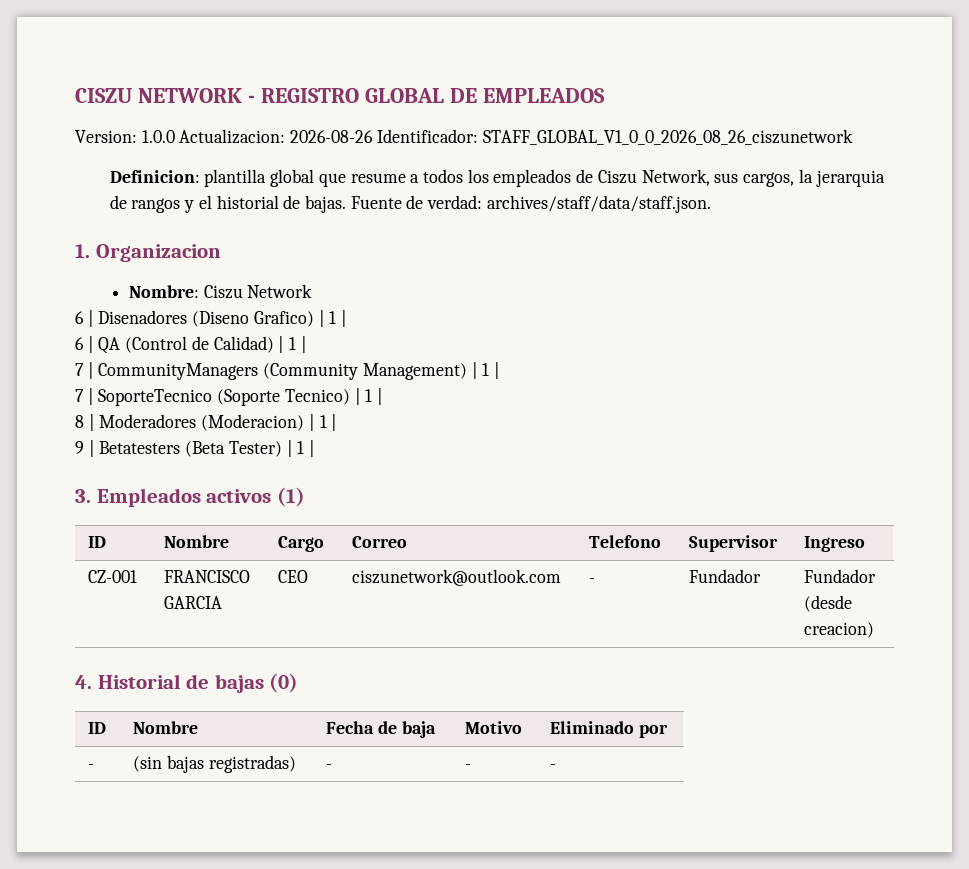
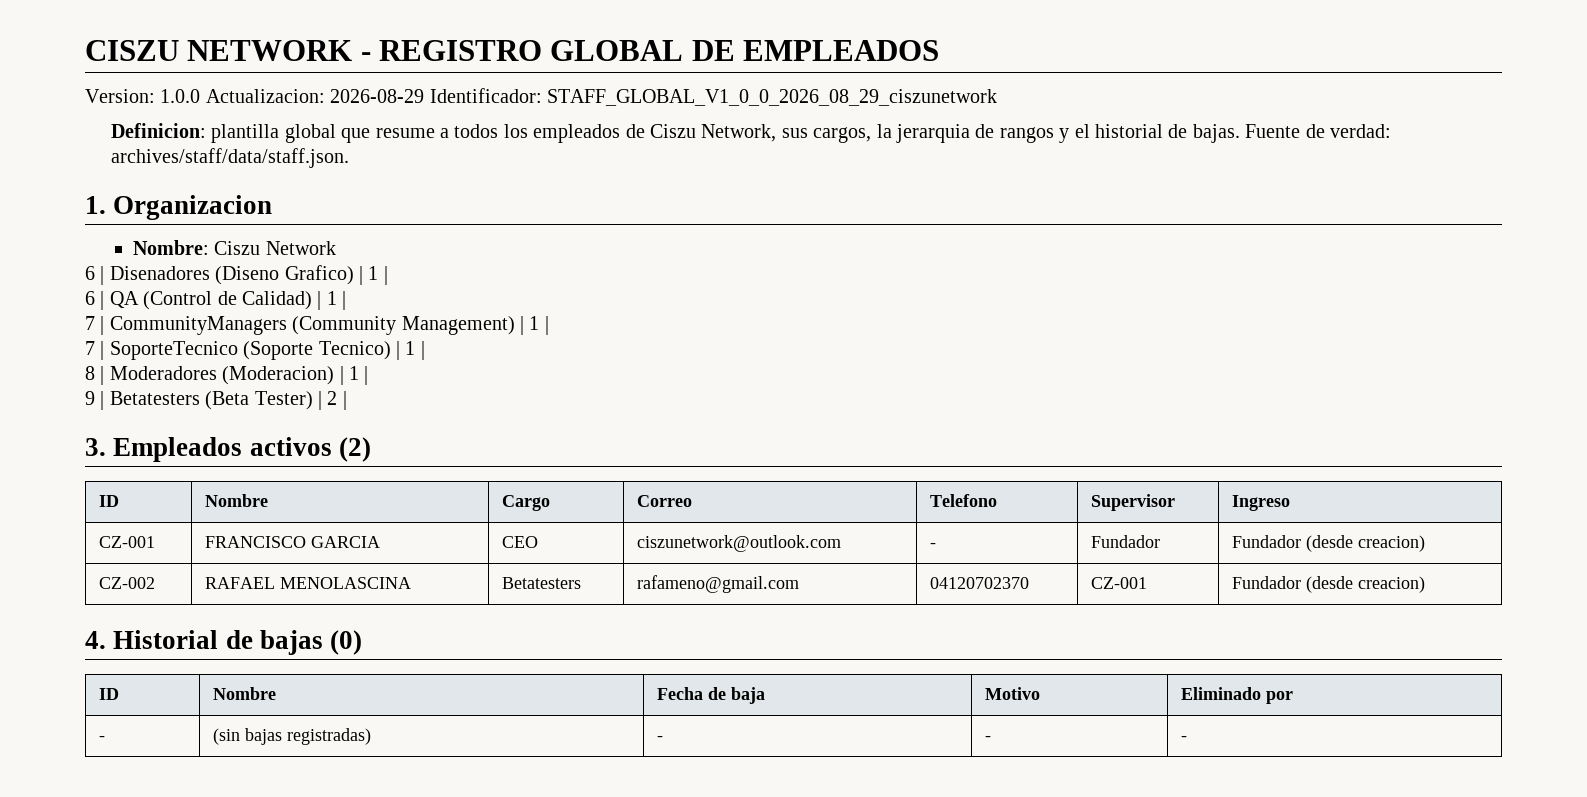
[290,129,853,145] 2026-08-26 Identificador: STAFF_GLOBAL_V1_0_0_2026_08_26_ciszunetwork -> [330,88,997,106] 2026-08-29 Identificador: STAFF_GLOBAL_V1_0_0_2026_08_29_ciszunetwork
[297,441,305,454] 1 -> [327,391,338,405] 2
[276,487,305,507] (1) -> [338,437,371,462] (2)
(875, 630) none -> [98,577,155,589] [204,577,411,589] [501,577,581,589] [636,575,799,593] [929,577,1029,589] [1090,577,1147,589] [1231,576,1425,593] // CZ-002 | RAFAEL MENOLASCINA | Betatesters | rafameno@gmail.com | 04120702370 | CZ-001 | Fundador (desde creacion)

